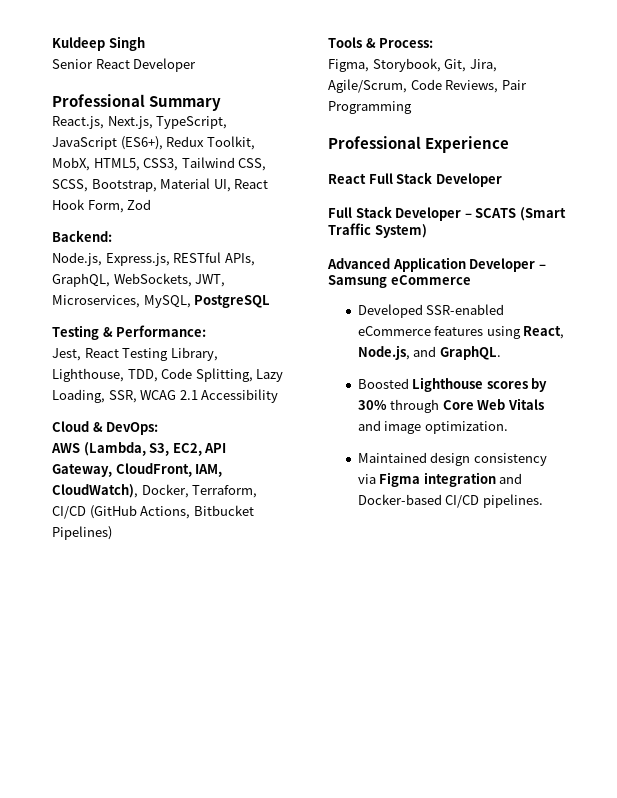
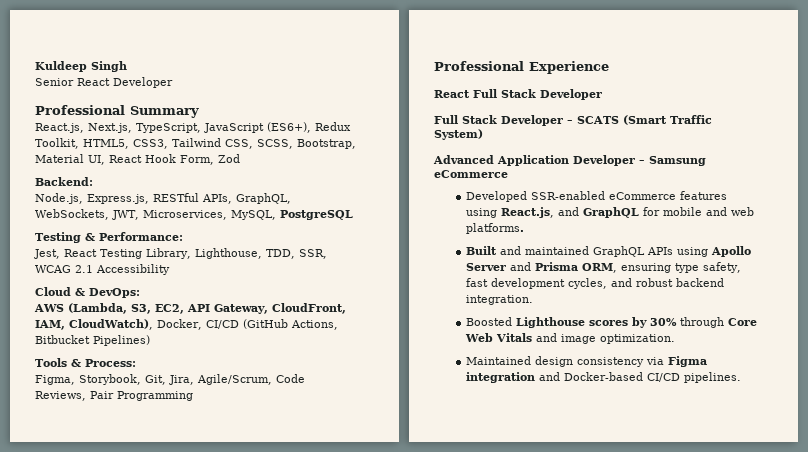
[52,157,90,171] MobX, -> (79, 143) none
[161,368,284,382] [52,389,105,403] Code Splitting, Lazy Loading, -> (295, 254) none
[192,485,258,498] Terraform, -> (202, 324) none
[523,326,565,339] [357,345,501,360] React, Node.js, and GraphQL. -> [501,207,755,218] [466,223,525,234] [466,246,752,257] [466,262,742,273] [466,278,725,289] [466,295,534,305] React.js, and GraphQL for mobile and web platforms. // Built and maintained GraphQL APIs using Apollo Server and Prisma ORM, ensuring type safety, fast development cycles, and robust backend integration.

